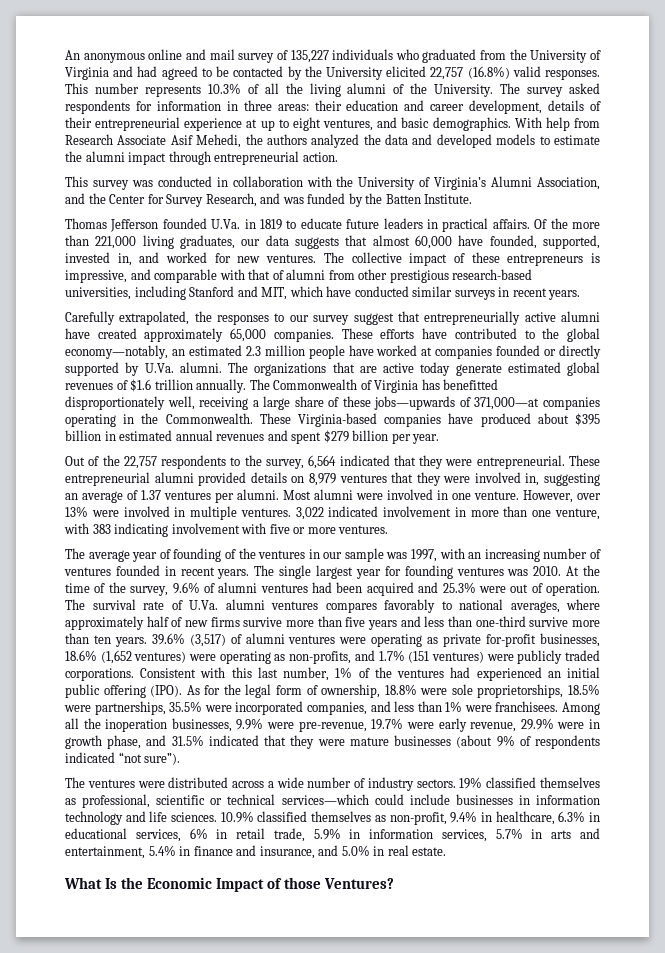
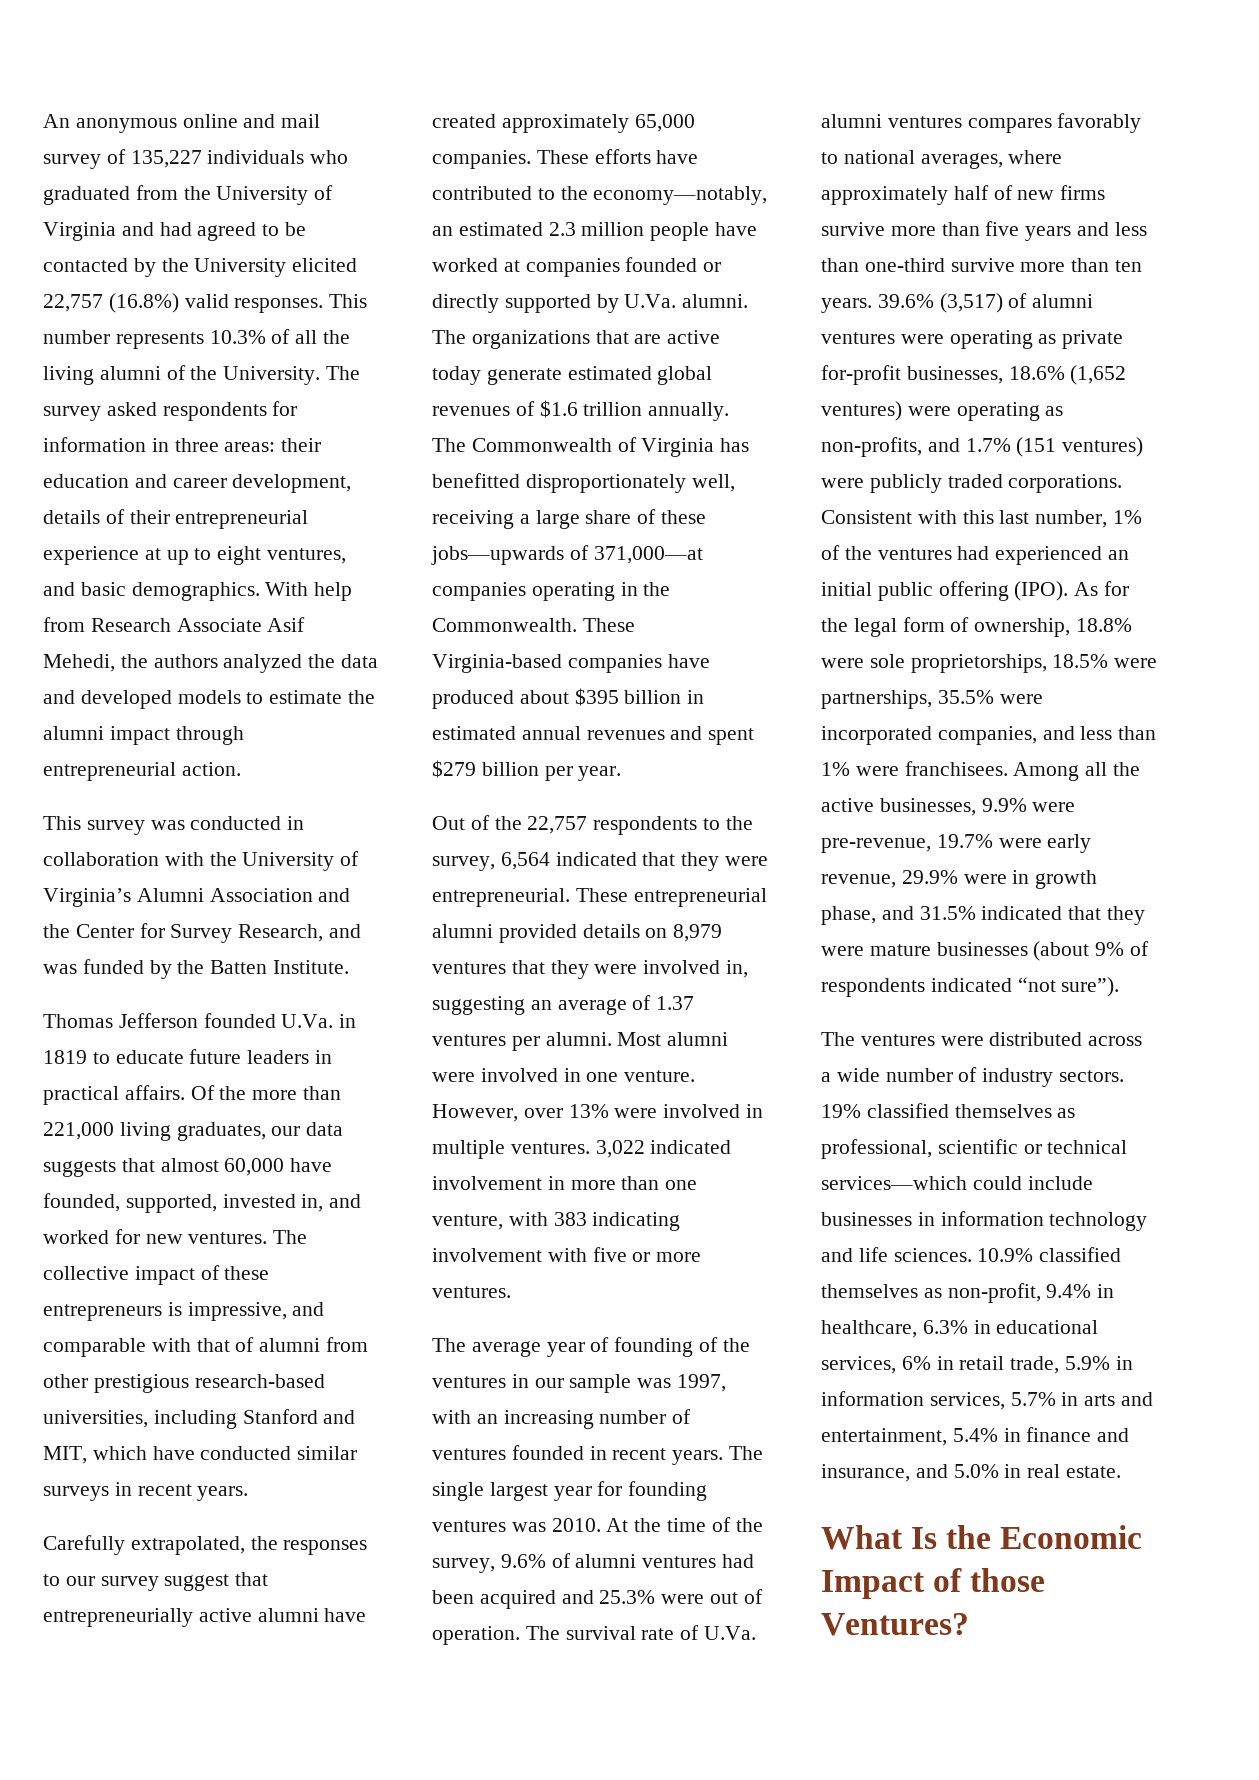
[537,177,601,190] Association, -> [209,888,313,902] Association
[567,328,601,342] global -> (588, 193) none
[105,719,168,732] inoperation -> [821,798,874,812] active

